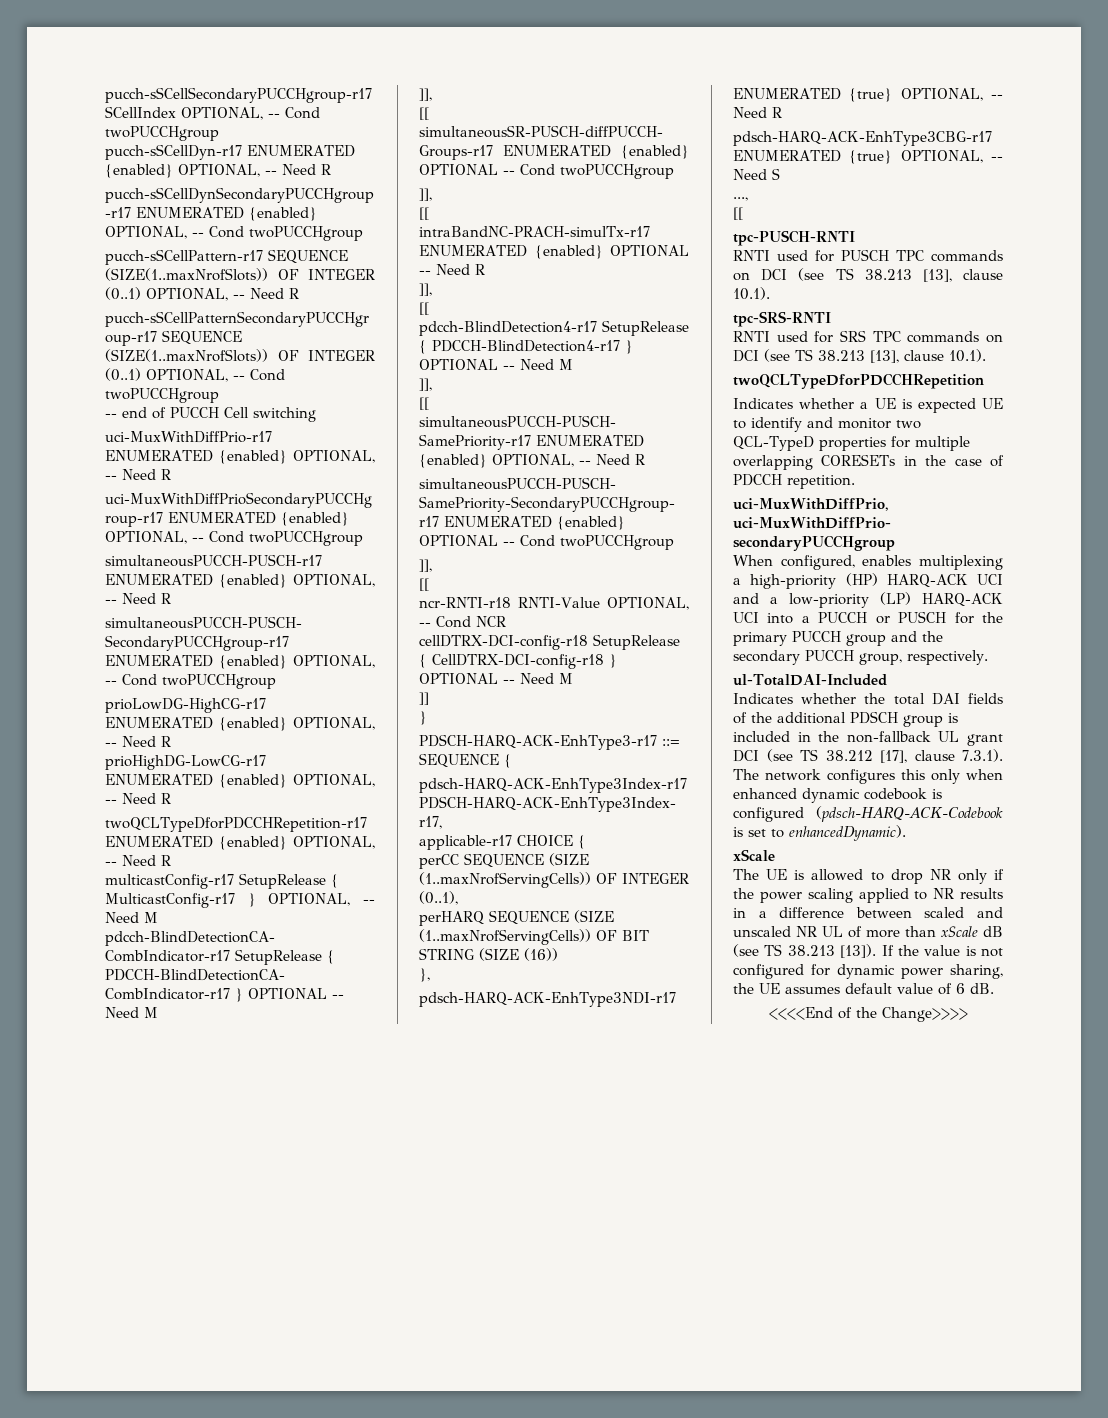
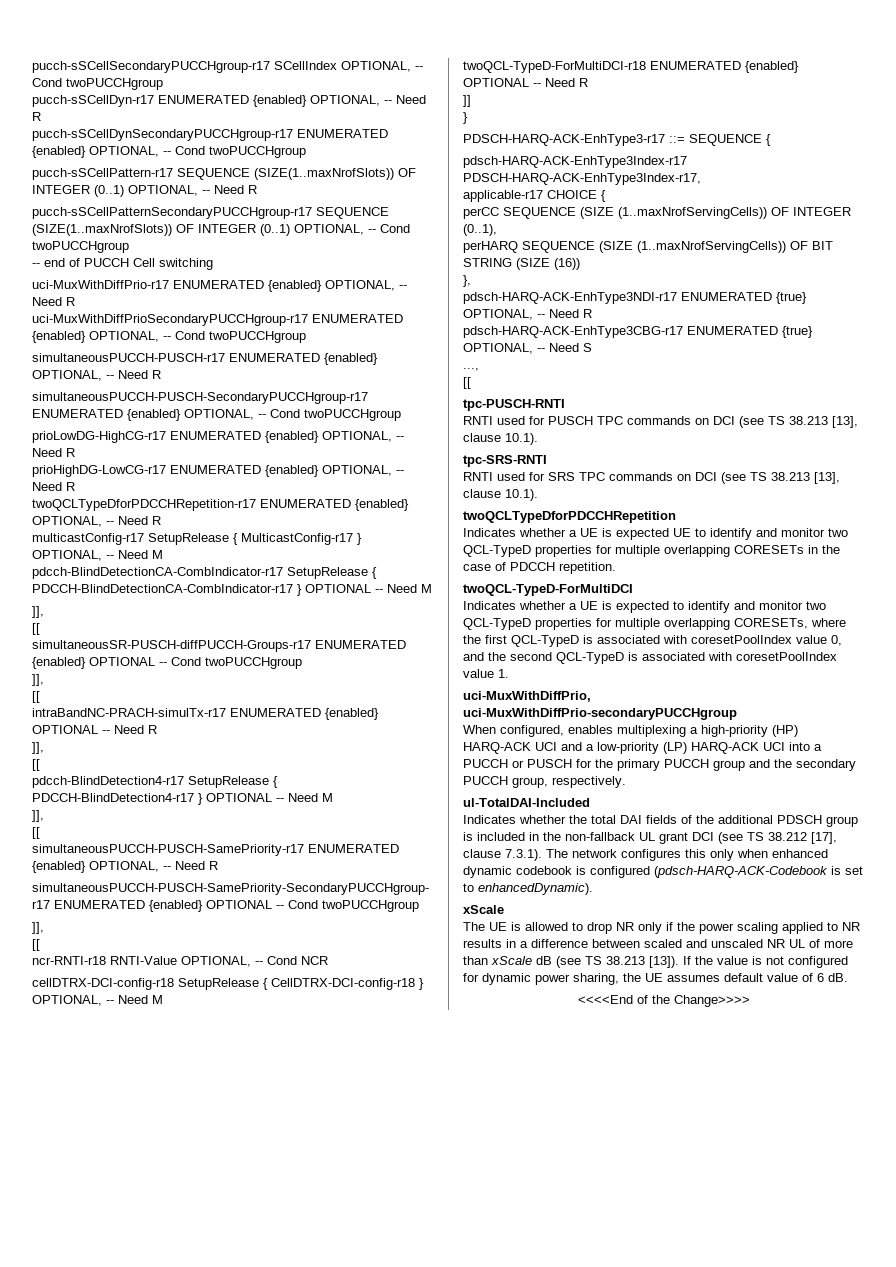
[419,673,573,684] OPTIONAL -- Need M -> [32,995,163,1006] [463,61,799,73] [463,78,588,87] OPTIONAL, -- Need M // twoQCL-TypeD-ForMultiDCI-r18 ENUMERATED {enabled} OPTIONAL -- Need R
(855, 482) none -> [463,584,633,596] [463,601,826,613] [463,618,846,630] [463,635,842,647] [463,652,837,664] [463,669,509,678] // twoQCL-TypeD-ForMultiDCI // Indicates whether a UE is expected to identify and monitor two QCL-TypeD properties for multiple overlapping CORESETs, where the first QCL-TypeD is associated with coresetPoolIndex value 0, and the second QCL-TypeD is associated with coresetPoolIndex value 1.

